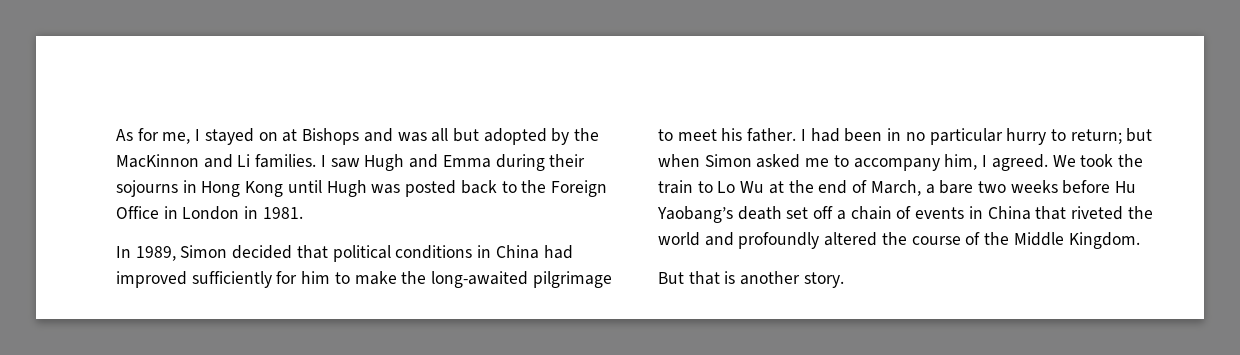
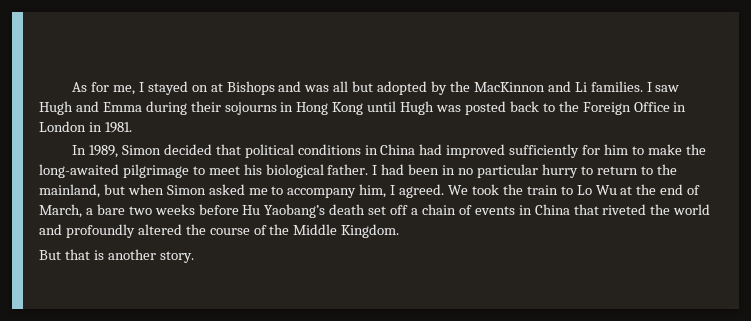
(743, 134) none -> [265,164,324,178] biological
[1070,129,1122,144] return; -> [596,164,677,175] [39,184,100,198] return to the mainland,

